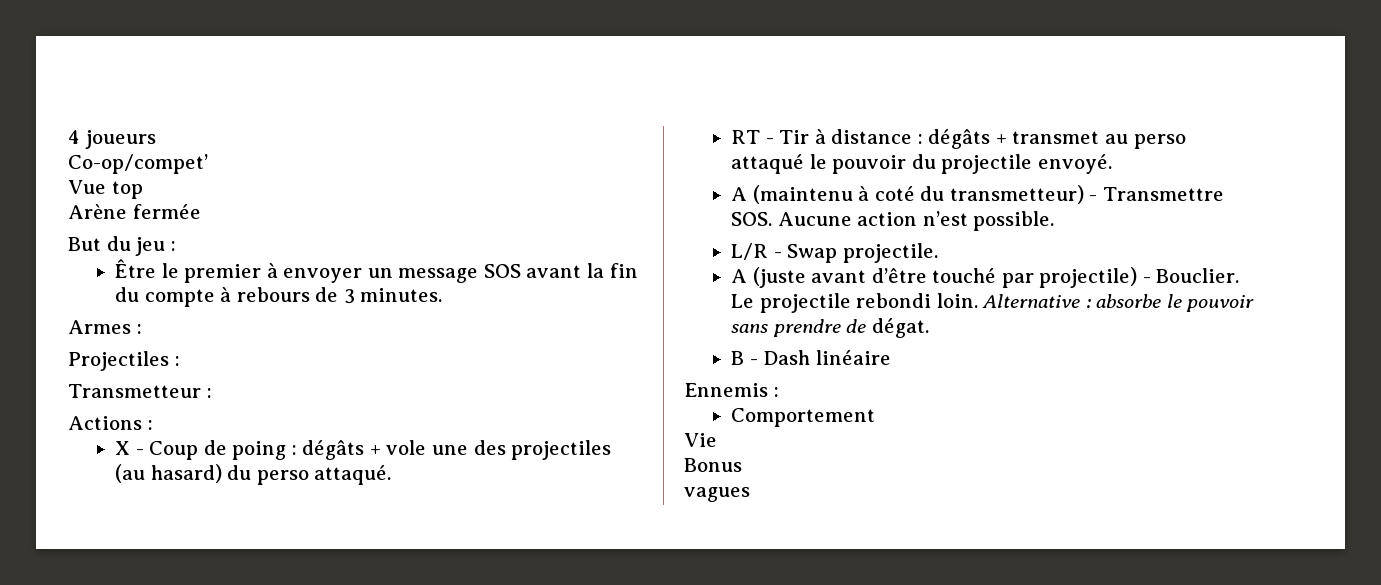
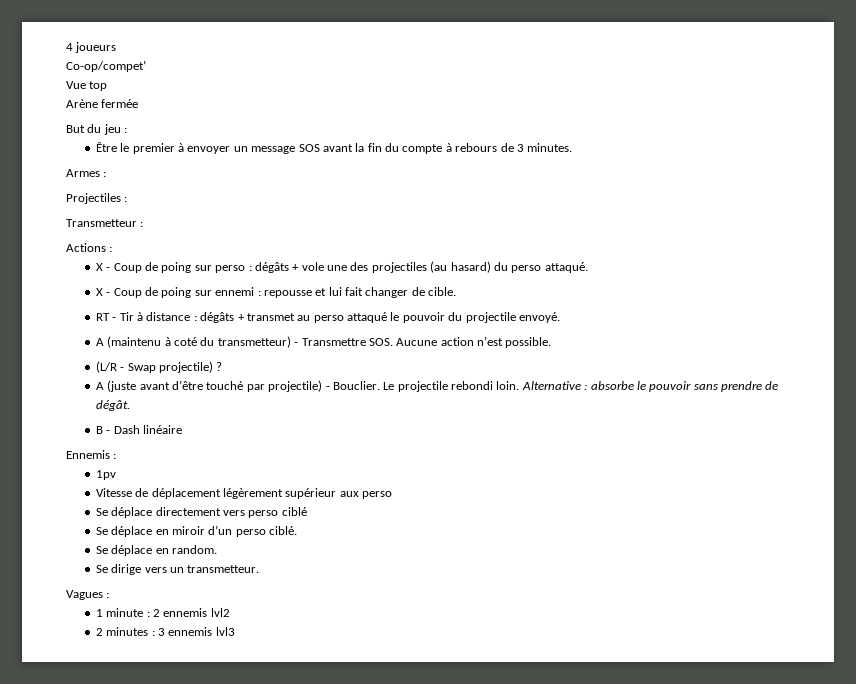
(287, 450) none -> [194,265,246,273] sur perso
(392, 475) none -> [95,287,457,298] // X - Coup de poing sur ennemi : repousse et lui fait changer de cible.
[731,243,769,260] L/R -> [95,361,117,373] (L/R
[842,243,938,263] projectile. -> [159,361,223,373] projectile) ?
[871,318,929,338] dégat. -> [95,400,130,411] dégât.
[731,408,876,427] [684,433,717,447] [684,458,742,472] [684,487,750,502] Comportement // Vie // Bonus // vagues -> [95,470,116,480] [95,488,393,499] [95,507,307,518] [95,525,298,537] [95,545,218,556] [95,564,260,575] [66,590,110,600] [95,608,230,617] [95,627,235,636] 1pv // Vitesse de déplacement légèrement supérieur aux perso // Se déplace directement vers perso ciblé // Se déplace en miroir d’un perso ciblé. // Se déplace en random. // Se dirige vers un transmetteur. // Vagues : // 1 minute : 2 ennemis lvl2 // 2 minutes : 3 ennemis lvl3

